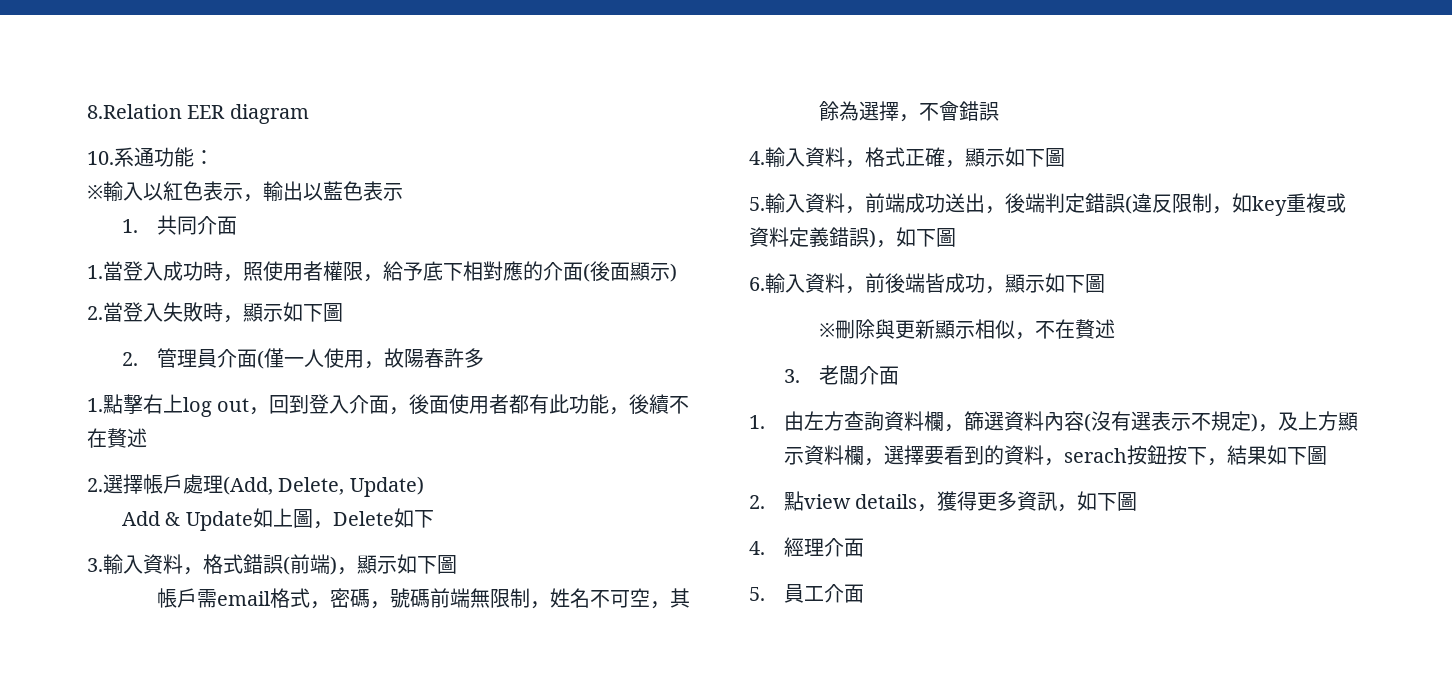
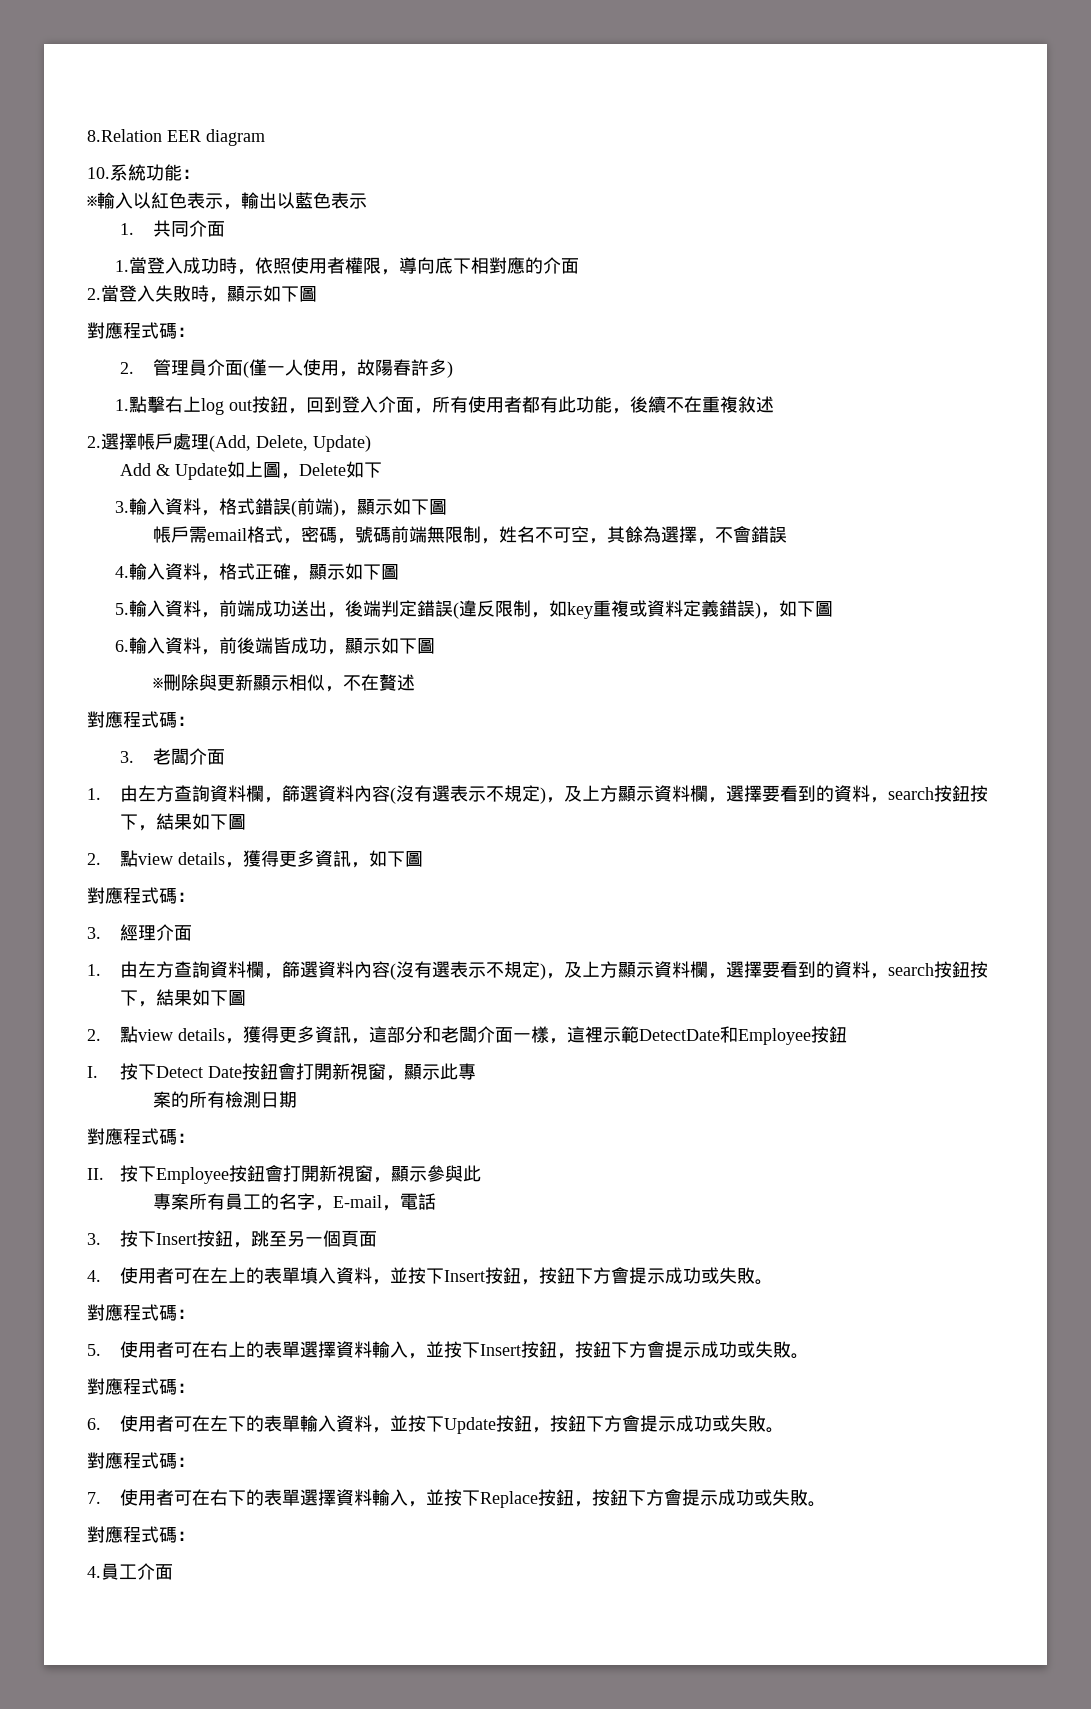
[134,147,154,167] 通 -> [128,164,146,181] 統
(243, 278) none -> [254,257,273,274] 依
[383,261,423,281] 給予 -> [398,257,435,274] 導向
[583,261,677,282] (後面顯示) -> (579, 266) none
(343, 312) none -> [87,322,195,339] // 對應程式碼：
(484, 358) none -> [447,361,454,378] )
(250, 405) none -> [251,396,288,413] 按鈕
[409,394,450,414] 後面 -> [431,396,468,413] 所有
[107,428,127,448] 贅 -> [701,396,756,413] 重複敘
(1115, 329) none -> [87,711,195,728] // 對應程式碼：
[1063,448,1127,463] serach -> [888,787,935,800] search
[749,537,864,557] [749,587,765,601] 4.經理介面 // 5. -> [87,887,195,904] [87,924,193,941] [87,961,989,980] [120,989,247,1007] [87,1026,848,1045] [87,1063,477,1081] [153,1091,298,1108] [87,1128,195,1145] [87,1165,482,1184] [153,1193,437,1211] [87,1230,378,1248] [87,1267,774,1285] [87,1304,195,1321] [87,1341,810,1359] [87,1378,195,1395] [87,1415,785,1434] [87,1452,195,1469] [87,1489,827,1508] [87,1526,195,1543] [87,1566,101,1578] 對應程式碼： // 3.經理介面 // 1.由左方查詢資料欄，篩選資料內容(沒有選表示不規定)，及上方顯示資料欄，選擇要看到的資料，search按鈕按下，結果如下圖 // 2.點view details，獲得更多資訊，這部分和老闆介面一樣，這裡示範DetectDate和Employee按鈕 // I.按下Detect Date按鈕會打開新視窗，顯示此專 // 案的所有檢測日期 // 對應程式碼： // II.按下Employee按鈕會打開新視窗，顯示參與此 // 專案所有員工的名字，E-mail，電話 // 3.按下Insert按鈕，跳至另一個頁面 // 4.使用者可在左上的表單填入資料，並按下Insert按鈕，按鈕下方會提示成功或失敗。 // 對應程式碼： // 5.使用者可在右上的表單選擇資料輸入，並按下Insert按鈕，按鈕下方會提示成功或失敗。 // 對應程式碼： // 6.使用者可在左下的表單輸入資料，並按下Update按鈕，按鈕下方會提示成功或失敗。 // 對應程式碼： // 7.使用者可在右下的表單選擇資料輸入，並按下Replace按鈕，按鈕下方會提示成功或失敗。 // 對應程式碼： // 4.

